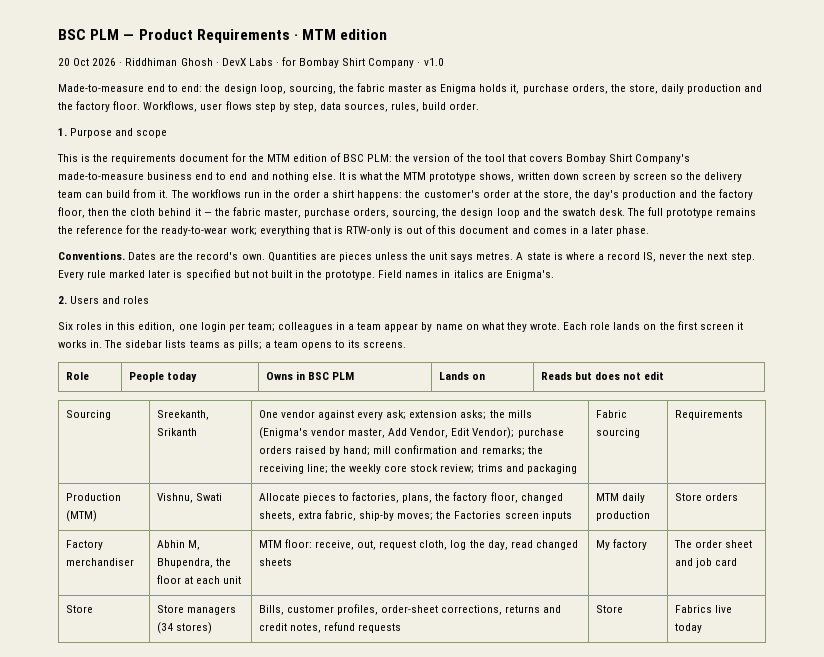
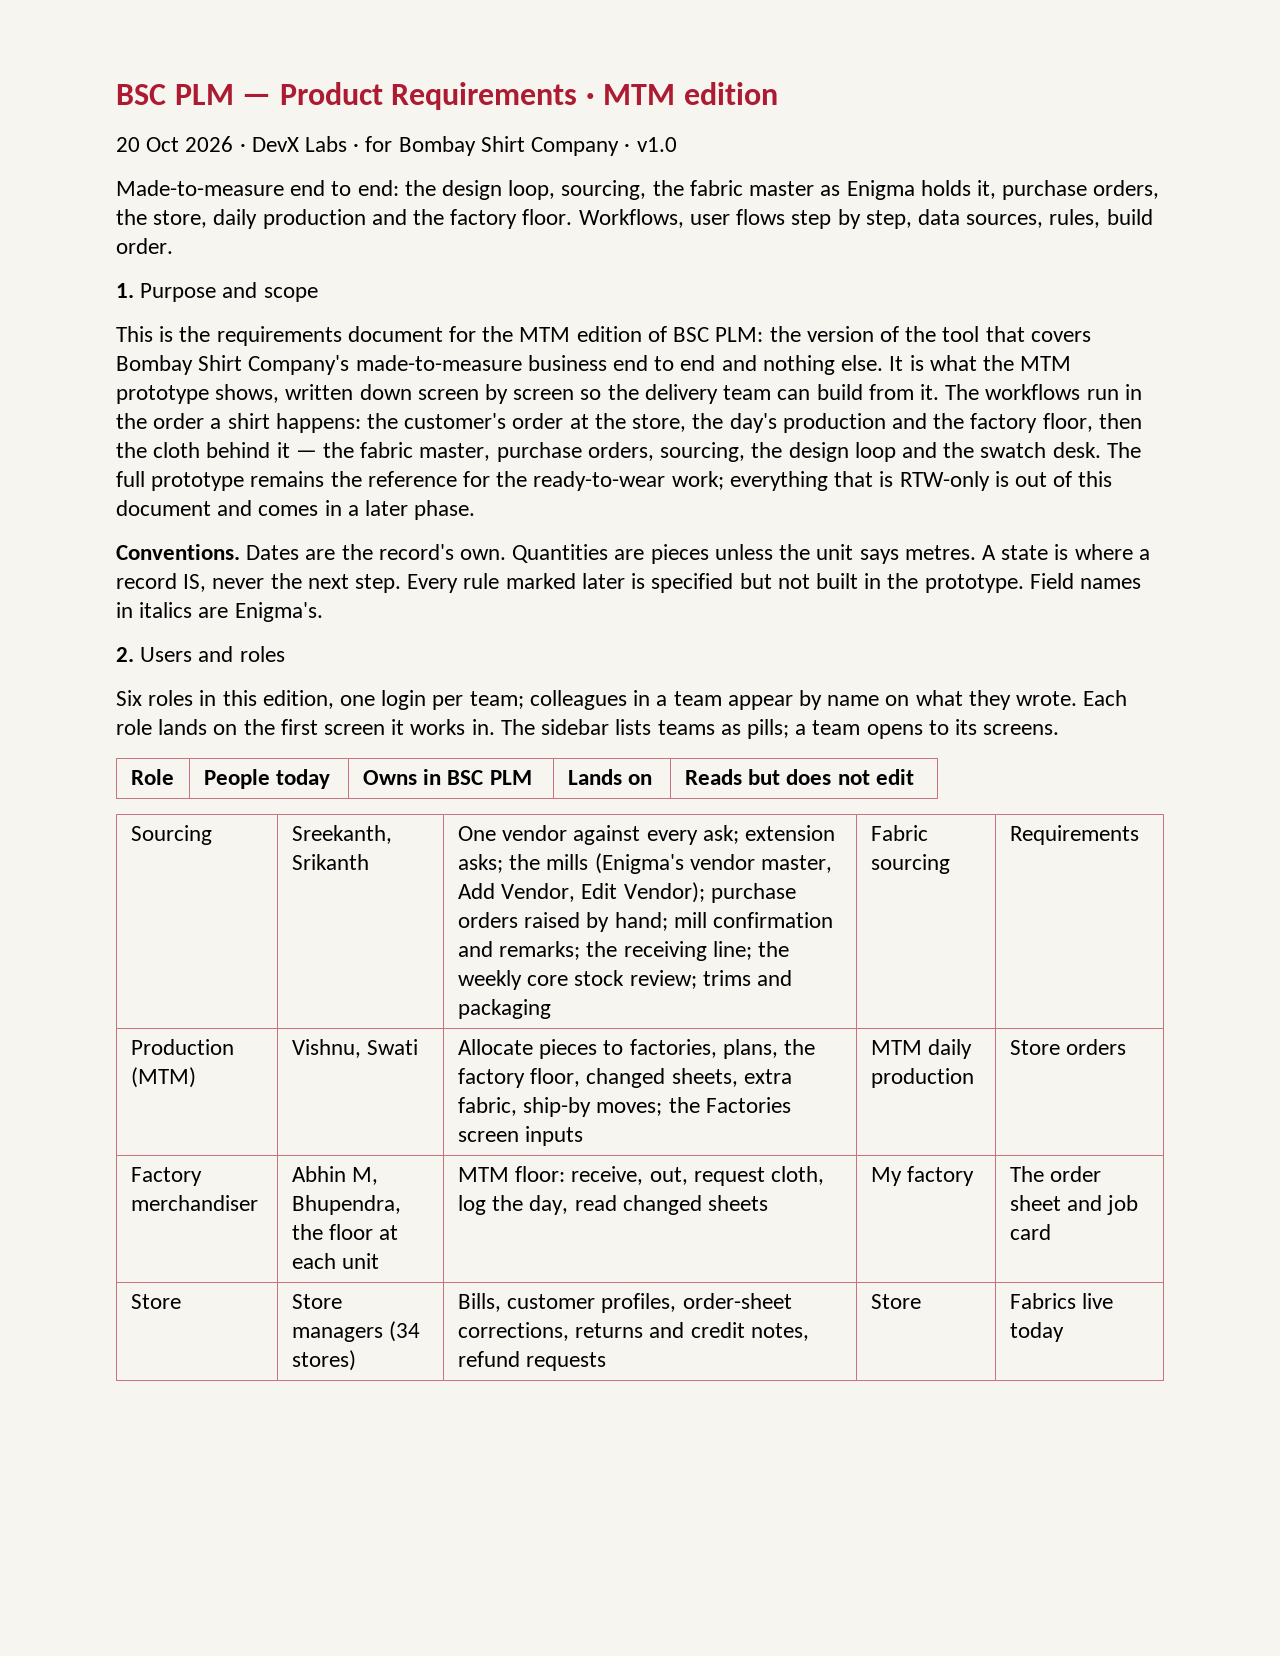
[125,58,219,66] Riddhiman Ghosh · -> (246, 148) none

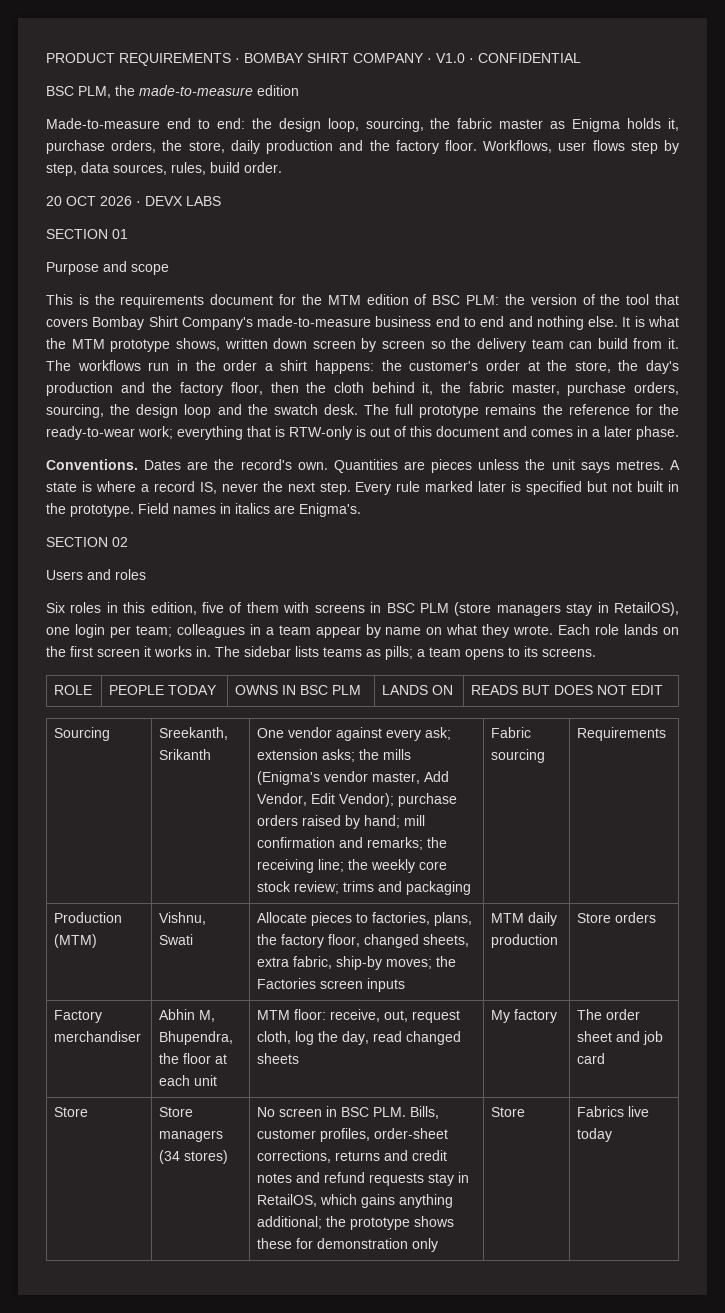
[116,82,778,110] [116,136,677,156] BSC PLM — Product Requirements · MTM edition // 20 Oct 2026 · DevX Labs · for Bombay Shirt Company · v1.0 -> [46,53,581,66] [46,85,299,98] PRODUCT REQUIREMENTS · BOMBAY SHIRT COMPANY · V1.0 · CONFIDENTIAL // BSC PLM, the made-to-measure edition
[116,283,134,298] 1. -> [46,196,221,206] [46,229,128,239] 20 OCT 2026 · DEVX LABS // SECTION 01 //
[276,442,317,458] it — -> [422,382,434,395] it,
[116,647,134,662] 2. -> [46,537,128,547] SECTION 02 //
(334, 699) none -> [202,602,679,616] five of them with screens in BSC PLM (store managers stay in RetailOS),
[130,769,174,785] [203,769,331,789] [362,769,532,785] [567,769,653,785] [684,769,914,785] Role | People today | Owns in BSC PLM | Lands on | Reads but does not edit -> [54,685,93,695] [109,685,218,695] [235,685,362,695] [382,685,454,695] [471,685,664,695] ROLE | PEOPLE TODAY | OWNS IN BSC PLM | LANDS ON | READS BUT DOES NOT EDIT
(356, 1360) none -> [257,1106,407,1117] No screen in BSC PLM.
[750,1323,809,1341] notes, -> [257,1172,321,1183] notes and
(607, 1361) none -> [428,1172,470,1186] [257,1194,454,1208] [257,1216,455,1230] [257,1238,439,1252] stay in RetailOS, which gains anything additional; the prototype shows these for demonstration only

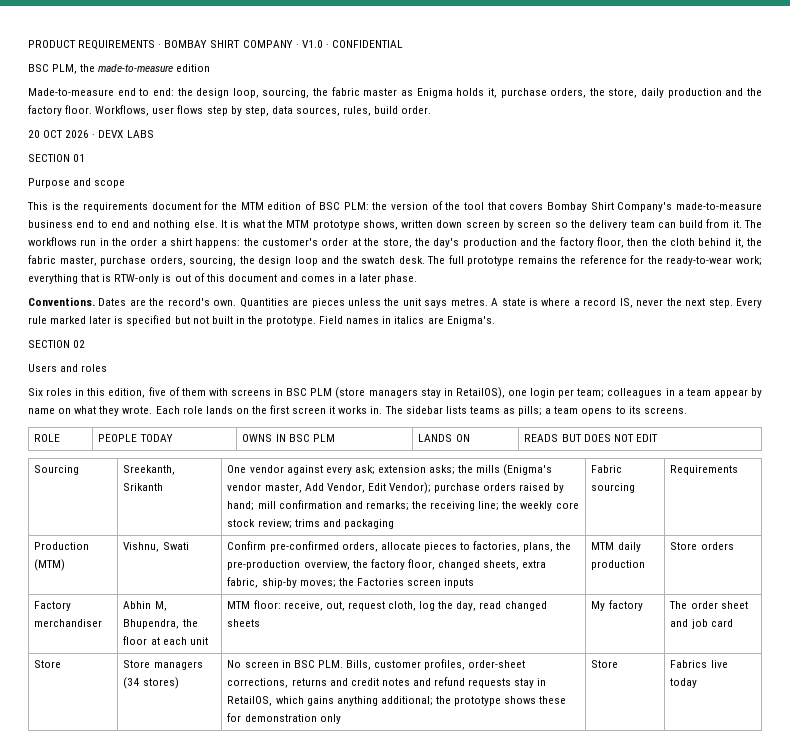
[257,912,308,923] Allocate -> [227,541,421,552] Confirm pre-confirmed orders, allocate
(278, 939) none -> [227,560,368,570] pre-production overview, the

